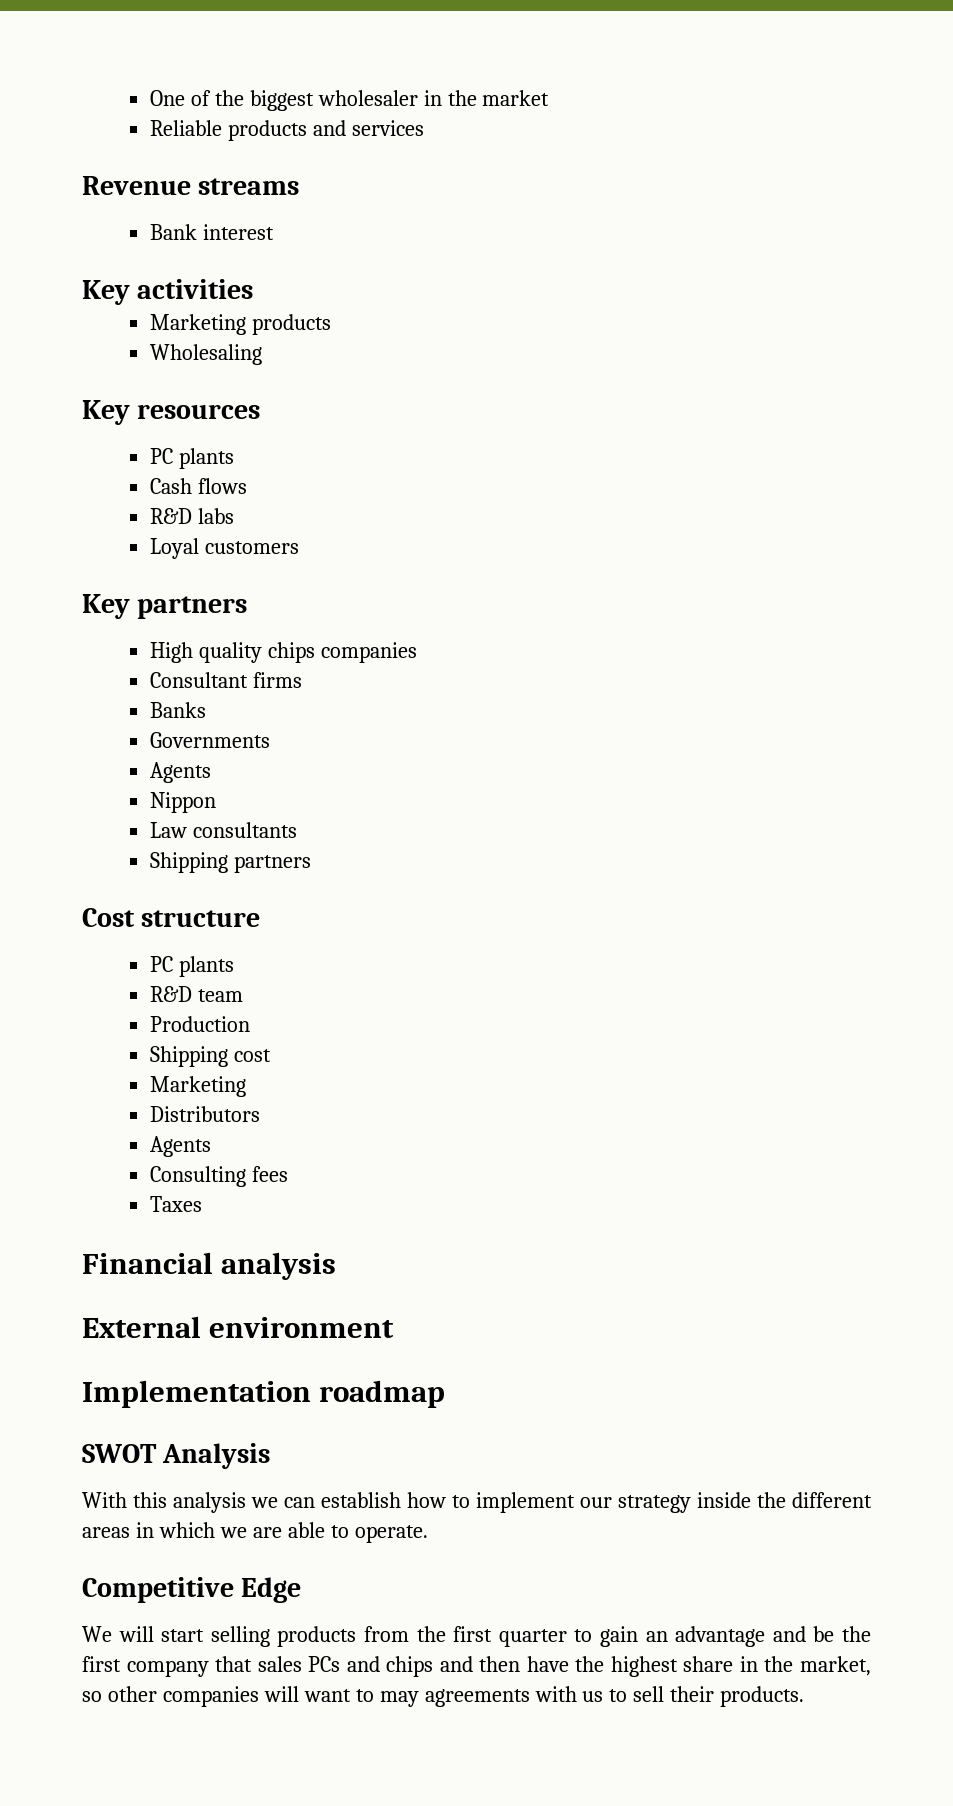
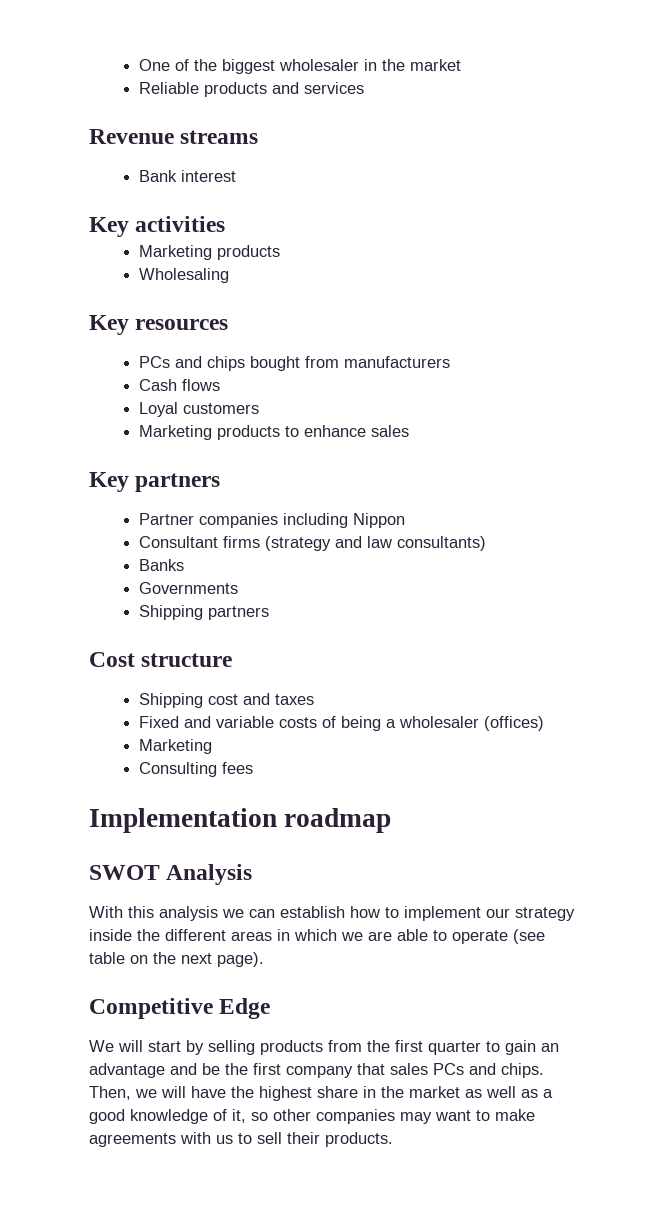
[149,448,234,469] PC plants -> [138,356,450,371] PCs and chips bought from manufacturers
[149,508,234,524] // R&D labs -> (220, 385) none
(299, 547) none -> [138,425,409,440] // Marketing products to enhance sales
[149,642,417,663] High quality chips companies -> [138,513,405,528] Partner companies including Nippon
[149,702,206,718] [149,732,270,748] [149,762,211,783] [149,792,216,813] [149,822,297,838] [149,852,311,873] [82,908,261,927] [149,956,234,977] [149,986,243,1002] [149,1016,250,1032] [149,1046,271,1067] [149,1076,246,1097] [149,1106,260,1122] [149,1136,211,1157] // Banks // Governments // Agents // Nippon // Law consultants // Shipping partners // Cost structure // PC plants // R&D team // Production // Shipping cost // Marketing // Distributors // Agents -> [264,536,486,551] [138,559,184,571] [138,582,238,594] [138,605,269,620] [89,652,233,667] [138,693,314,708] [138,716,544,731] [138,739,212,754] (strategy and law consultants) // Banks // Governments // Shipping partners // Cost structure // Shipping cost and taxes // Fixed and variable costs of being a wholesaler (offices) // Marketing
[149,1196,202,1212] [82,1252,337,1280] [82,1316,395,1338] // Taxes // Financial analysis // External environment -> (253, 768) none
[354,1525,428,1543] operate. -> [452,929,545,944] [89,952,264,967] operate (see table on the next page).
(205, 1635) none -> [186,1040,204,1055] by
[386,1656,521,1677] chips and then -> [501,1063,544,1078] [89,1086,186,1100] chips. Then, we will
[800,1656,871,1676] market, -> [409,1086,553,1098] [89,1109,246,1124] market as well as a good knowledge of it,
[263,1686,299,1702] will -> [400,1112,432,1124] may
[379,1691,419,1707] may -> [495,1109,535,1121] make

